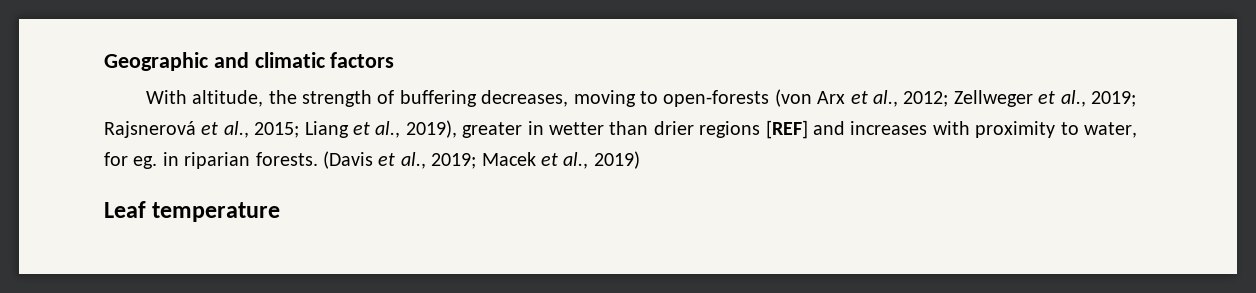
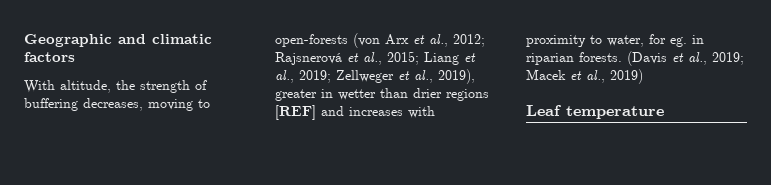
[953,90,1137,107] Zellweger et al., 2019; -> (485, 40) none
(401, 129) none -> [299,70,433,83] 2019; Zellweger et al.,

